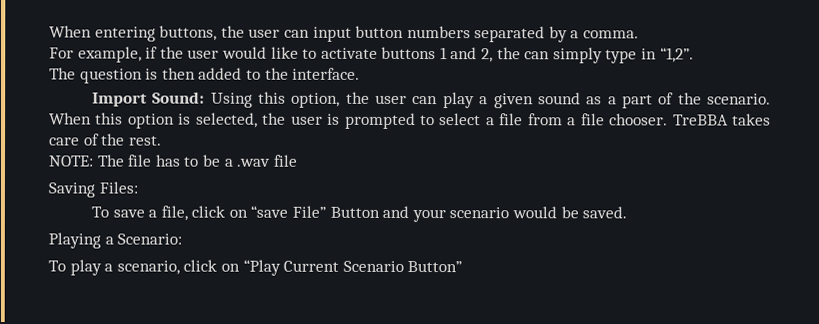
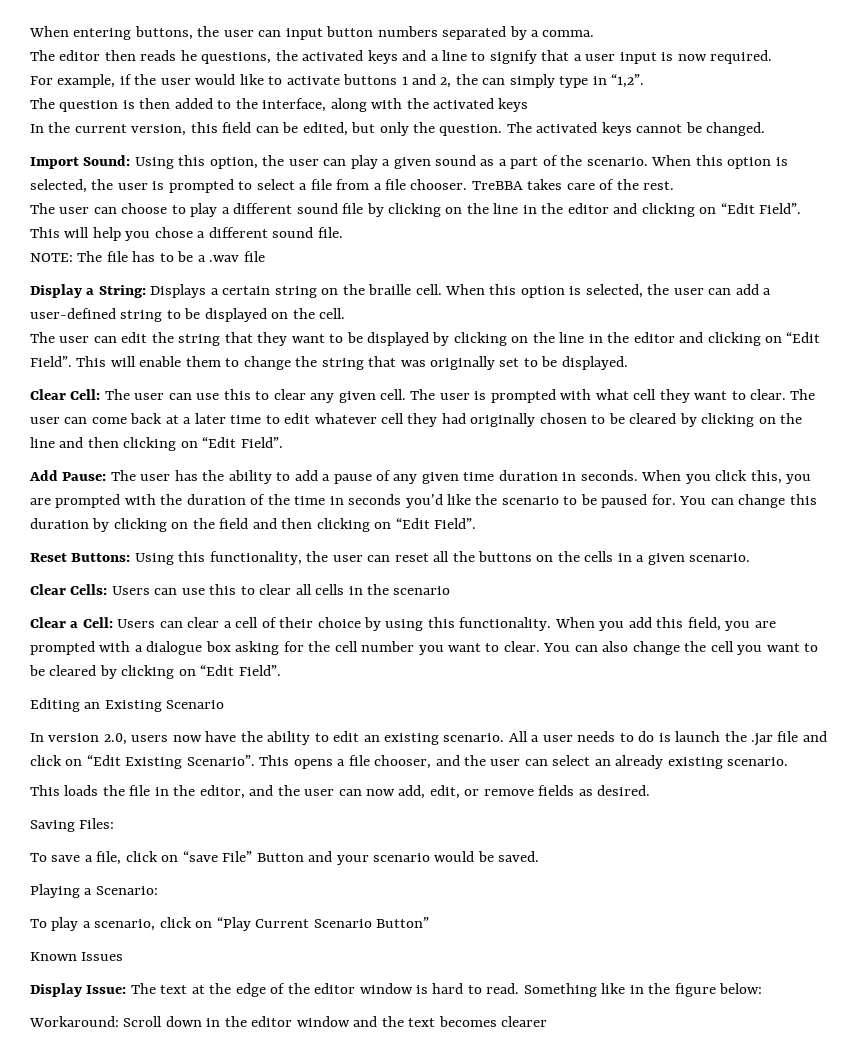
(640, 34) none -> [30,50,773,64] // The editor then reads he questions, the activated keys and a line to signify that a user input is now required.
[292,67,361,80] interface. -> [262,98,529,112] [30,122,766,136] interface, along with the activated keys // In the current version, this field can be edited, but only the question. The activated keys cannot be changed.
(162, 140) none -> [30,203,802,217] [30,227,343,241] // The user can choose to play a different sound file by clicking on the line in the editor and clicking on “Edit Field”. This will help you chose a different sound file.
(298, 160) none -> [30,284,772,298] [30,308,346,322] [30,332,821,346] [30,356,628,370] [30,389,816,403] [30,413,803,427] [30,437,283,451] [29,470,812,484] [30,494,817,508] [30,518,477,532] [30,551,751,565] [30,584,451,595] [30,617,776,631] [30,641,819,655] [29,665,281,679] [30,698,225,712] [30,731,827,746] [30,755,789,769] [30,785,651,799] // Display a String: Displays a certain string on the braille cell. When this option is selected, the user can add a user-defined string to be displayed on the cell. // The user can edit the string that they want to be displayed by clicking on the line in the editor and clicking on “Edit Field”. This will enable them to change the string that was originally set to be displayed. // Clear Cell: The user can use this to clear any given cell. The user is prompted with what cell they want to clear. The user can come back at a later time to edit whatever cell they had originally chosen to be cleared by clicking on the line and then clicking on “Edit Field”. // Add Pause: The user has the ability to add a pause of any given time duration in seconds. When you click this, you are prompted with the duration of the time in seconds you’d like the scenario to be paused for. You can change this duration by clicking on the field and then clicking on “Edit Field”. // Reset Buttons: Using this functionality, the user can reset all the buttons on the cells in a given scenario. // Clear Cells: Users can use this to clear all cells in the scenario // Clear a Cell: Users can clear a cell of their choice by using this functionality. When you add this field, you are prompted with a dialogue box asking for the cell number you want to clear. You can also change the cell you want to be cleared by clicking on “Edit Field”. // Editing an Existing Scenario // In version 2.0, users now have the ability to edit an existing scenario. All a user needs to do is launch the .jar file and click on “Edit Existing Scenario”. This opens a file chooser, and the user can select an already existing scenario. // This loads the file in the editor, and the user can now add, edit, or remove fields as desired.
(463, 266) none -> [30,952,124,961] [30,983,763,997] [29,1016,548,1027] // Known Issues // Display Issue: The text at the edge of the editor window is hard to read. Something like in the figure below: // Workaround: Scroll down in the editor window and the text becomes clearer

